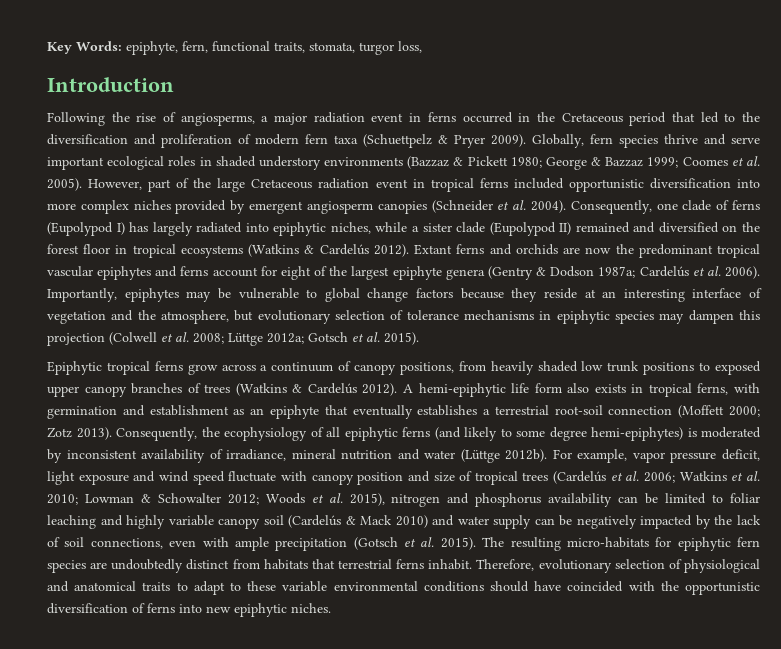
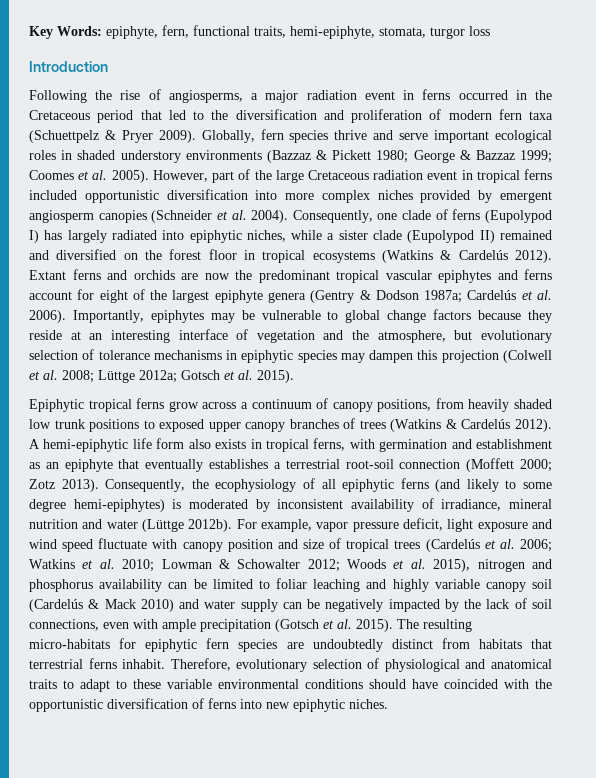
(305, 47) none -> [290,26,375,39] hemi-epiphyte,
[398,41,422,53] loss, -> [469,26,490,36] loss

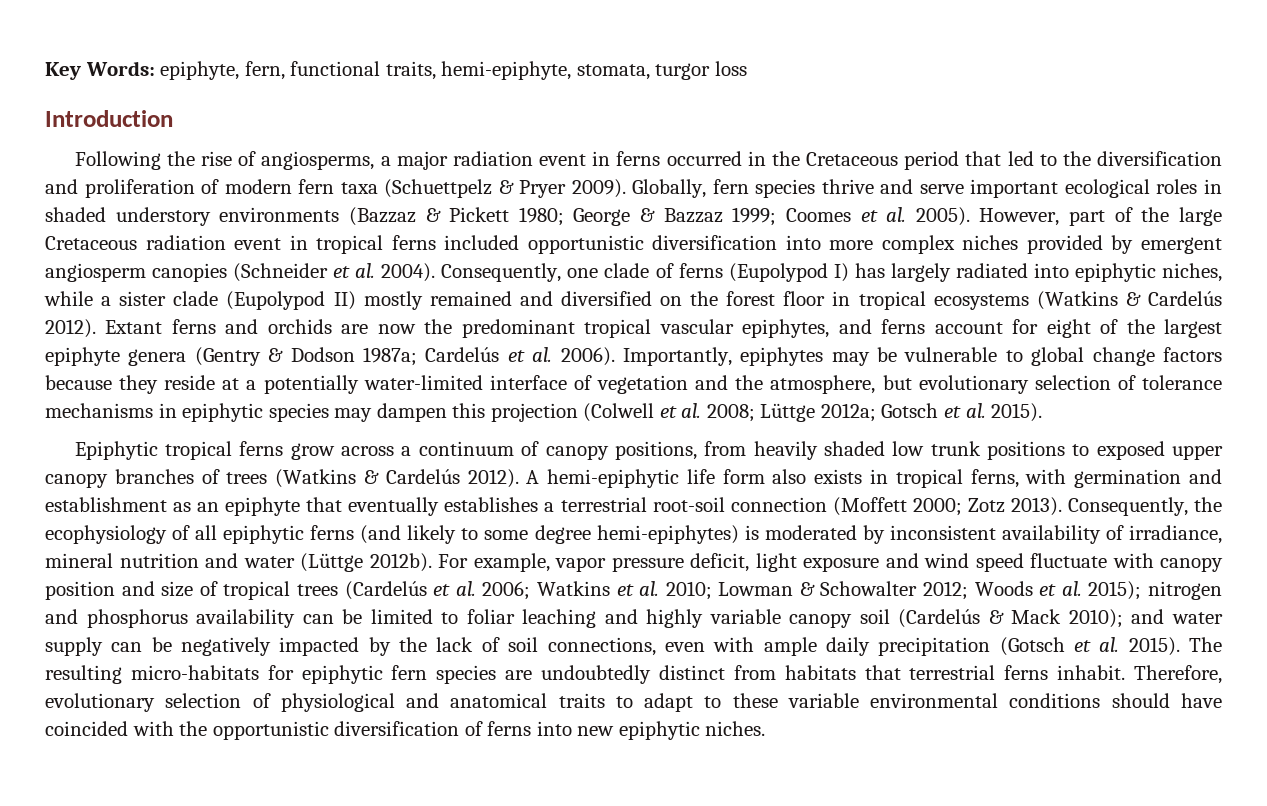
(495, 236) none -> [363,291,423,310] mostly
[438,270,491,283] epiphytes -> [742,319,830,338] epiphytes,
[89,330,170,343] an interesting -> [246,375,483,394] a potentially water-limited
[433,559,471,572] 2015), -> [1088,581,1142,600] 2015);
[140,599,174,612] 2010) -> [1068,609,1123,628] 2010);
(196, 625) none -> [825,637,870,656] daily

